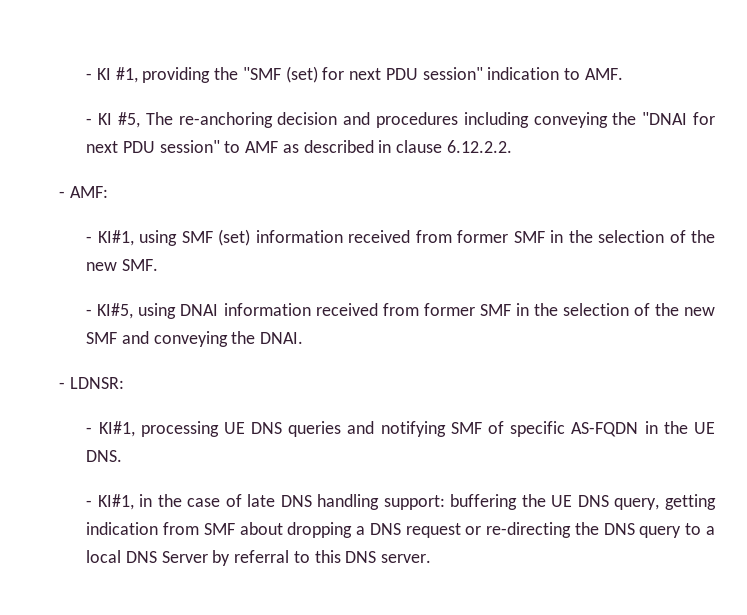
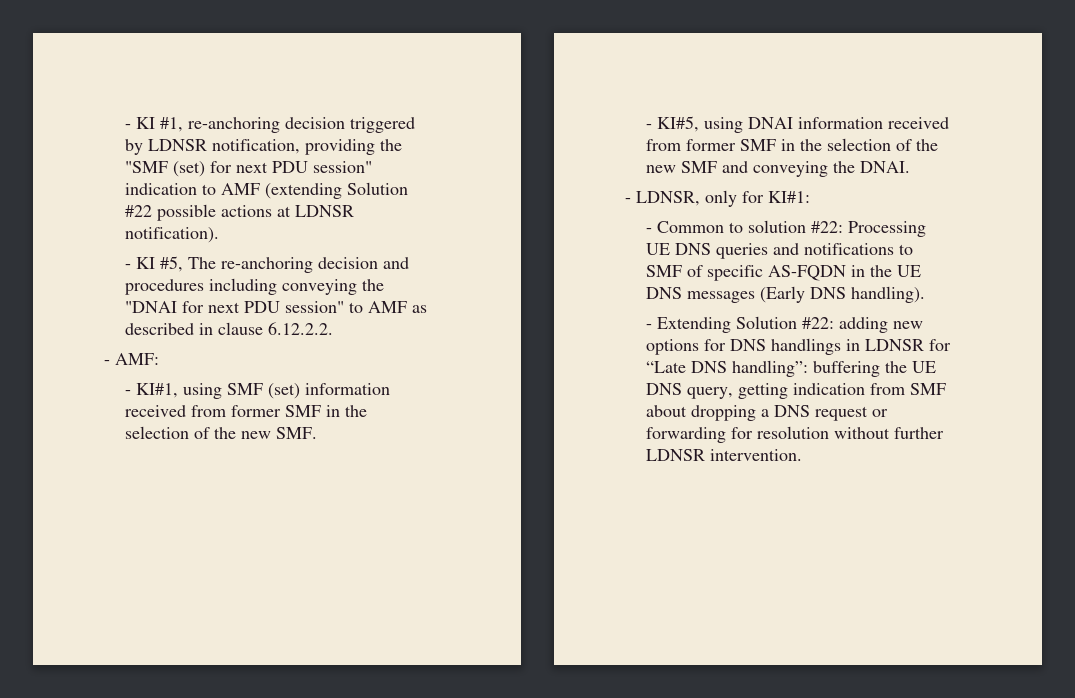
(138, 75) none -> [187,117,415,133] [124,139,300,155] re-anchoring decision triggered by LDNSR notification,
[584,68,623,80] AMF. -> [220,182,408,199] [124,204,354,221] [124,227,219,243] AMF (extending Solution #22 possible actions at LDNSR notification).
[69,377,124,389] [86,421,219,437] LDNSR: // - KI#1, processing -> [635,190,810,207] [645,220,926,237] LDNSR, only for KI#1: // - Common to solution #22: Processing
[380,421,446,437] notifying -> [803,243,913,255] notifications to
[86,450,123,462] [86,494,445,510] DNS. // - KI#1, in the case of late DNS handling support: -> [645,286,925,303] [645,316,923,333] [645,338,951,355] [645,360,808,377] DNS messages (Early DNS handling). // - Extending Solution #22: adding new options for DNS handlings in LDNSR for “Late DNS handling”:
[486,522,716,538] [86,550,432,566] re-directing the DNS query to a local DNS Server by referral to this DNS server. -> [645,426,944,443] [645,449,802,461] forwarding for resolution without further LDNSR intervention.

